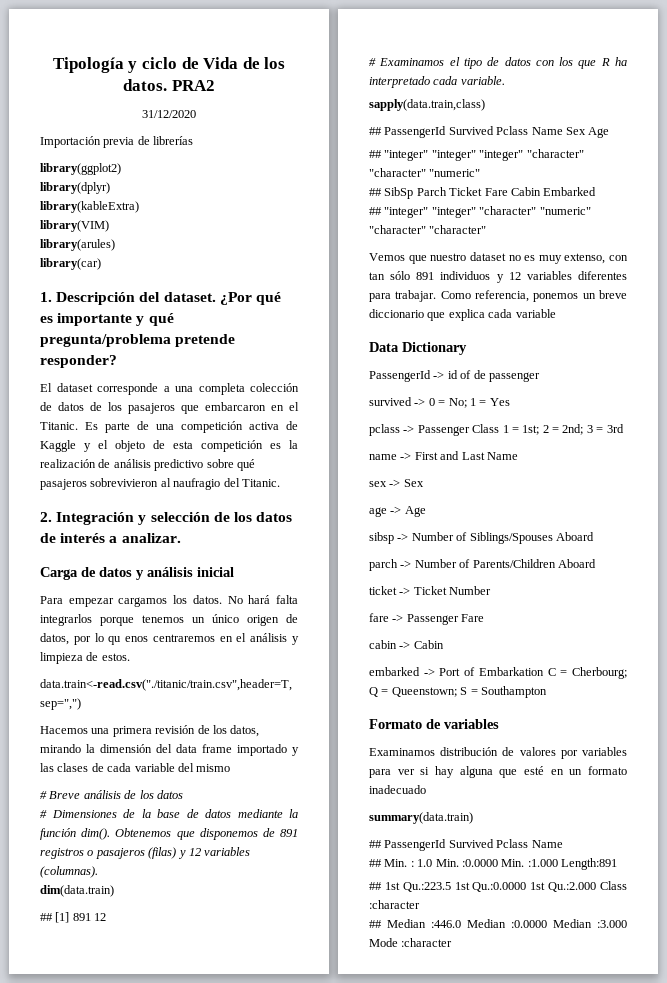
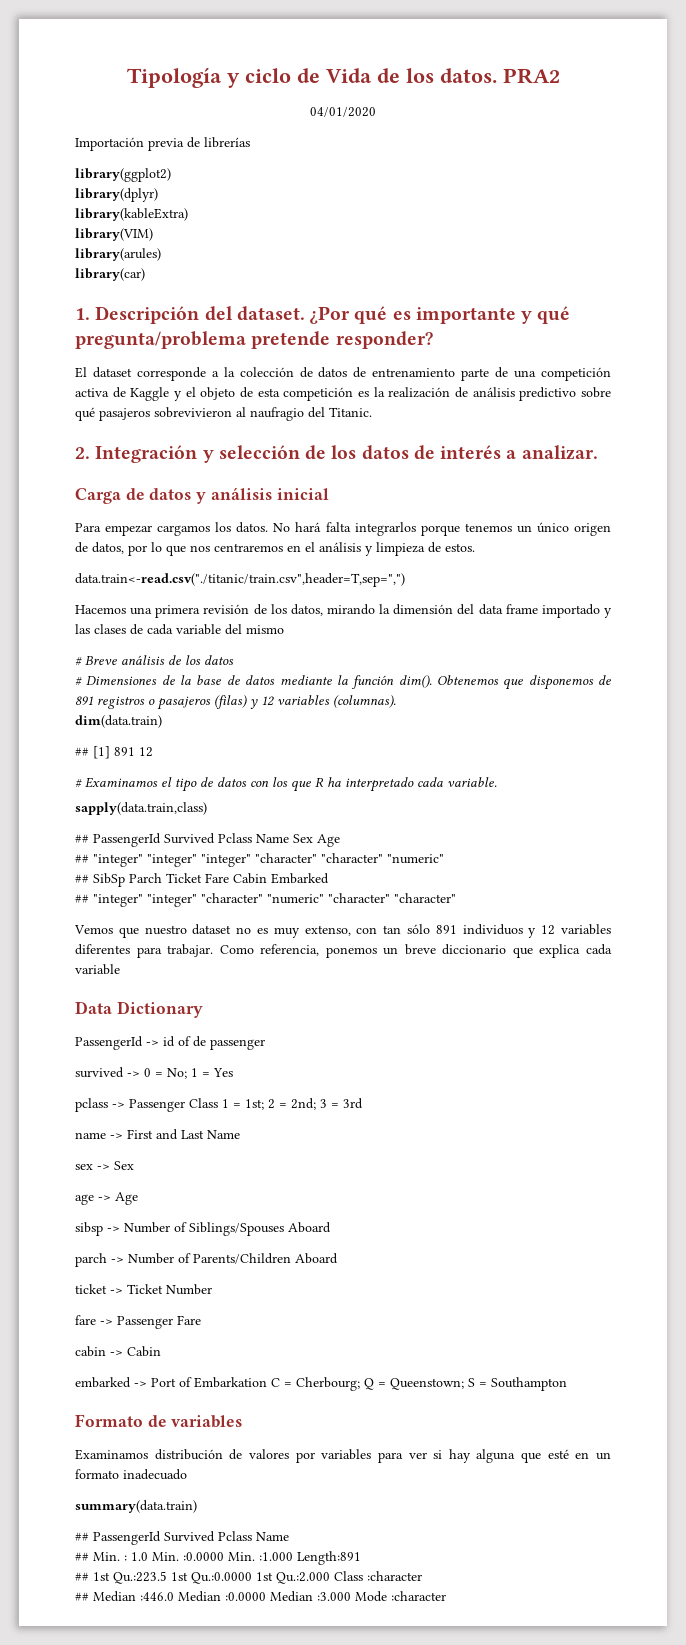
[142,110,196,118] 31/12/2020 -> [310,107,376,117] 04/01/2020
[175,383,245,395] una completa -> [223,367,235,377] la
[108,402,299,414] [40,422,98,430] los pasajeros que embarcaron en el Titanic. Es -> [372,368,456,377] entrenamiento
[108,636,149,645] qu enos -> [166,545,210,556] que nos

